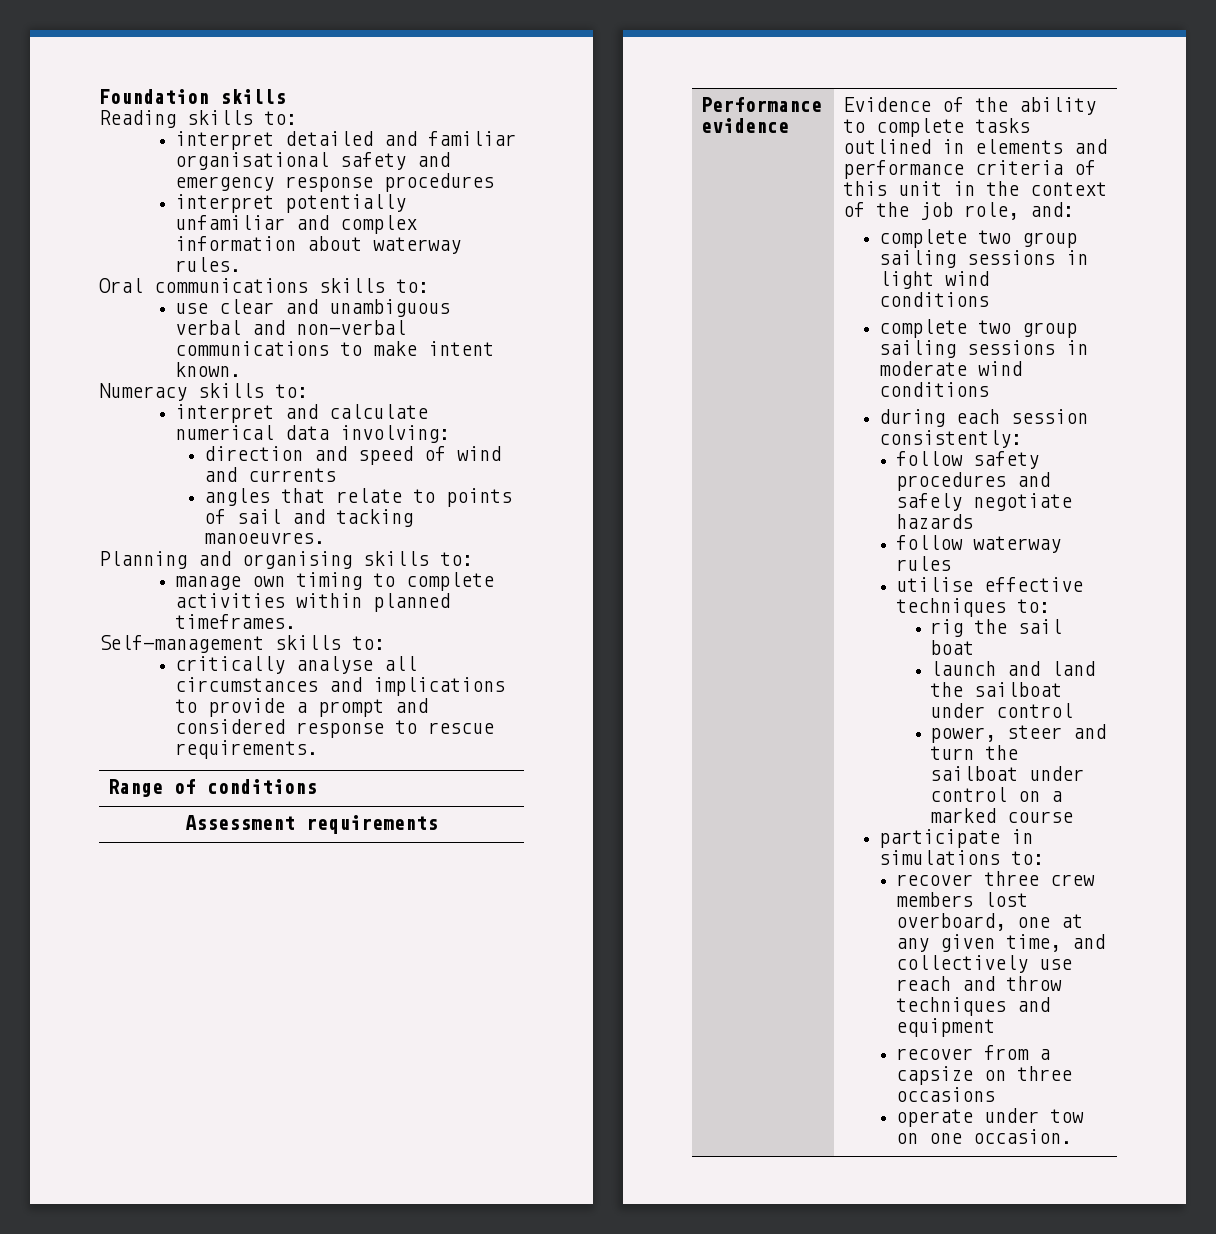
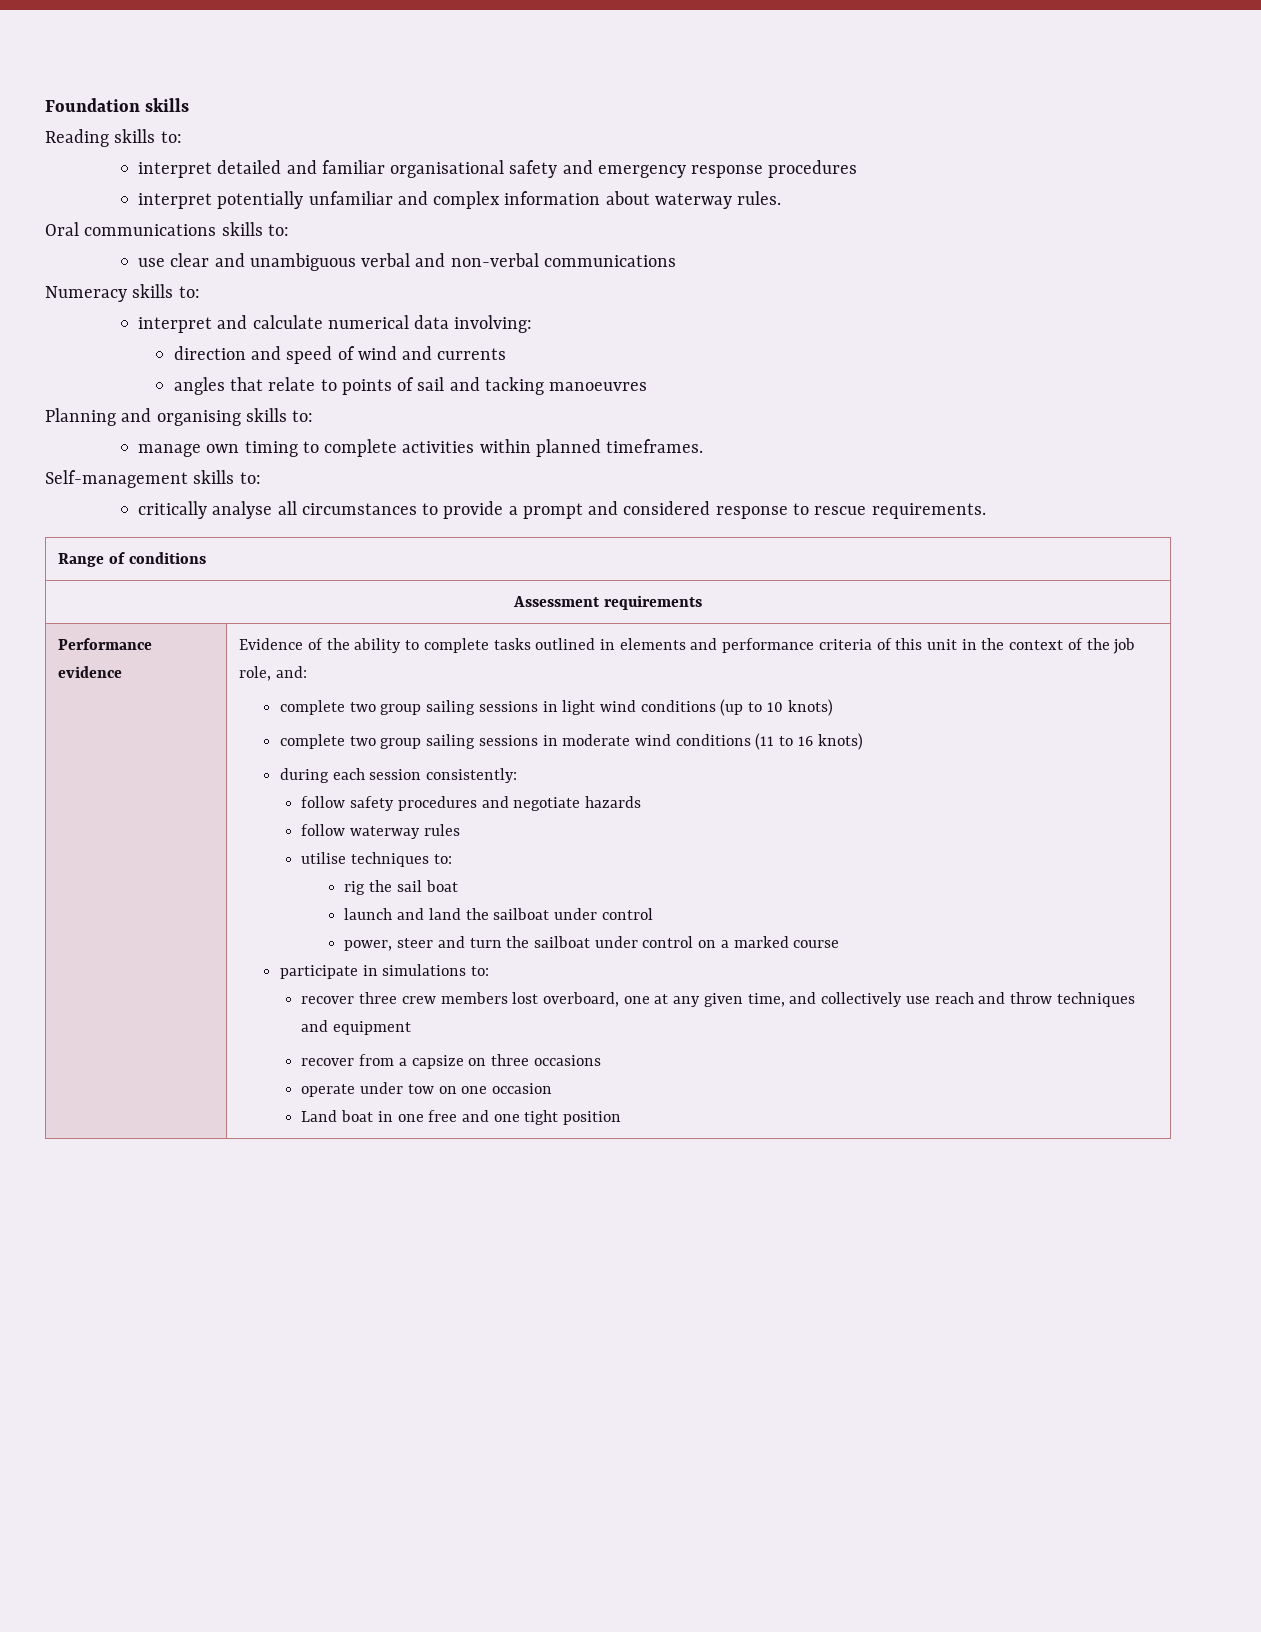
[339,341,494,356] [174,362,241,377] to make intent known. -> (676, 261) none
[203,532,325,544] manoeuvres. -> [549,382,648,391] manoeuvres
[328,677,505,696] and implications -> (417, 509) none
(989, 299) none -> [720,699,833,716] (up to 10 knots)
(989, 389) none -> [755,733,863,750] (11 to 16 knots)
[895,493,962,511] safely -> (509, 802) none
[983,577,1083,592] effective -> (347, 858) none
[972,1129,1072,1144] occasion. -> [492,1083,553,1094] [301,1110,622,1125] occasion // Land boat in one free and one tight position

